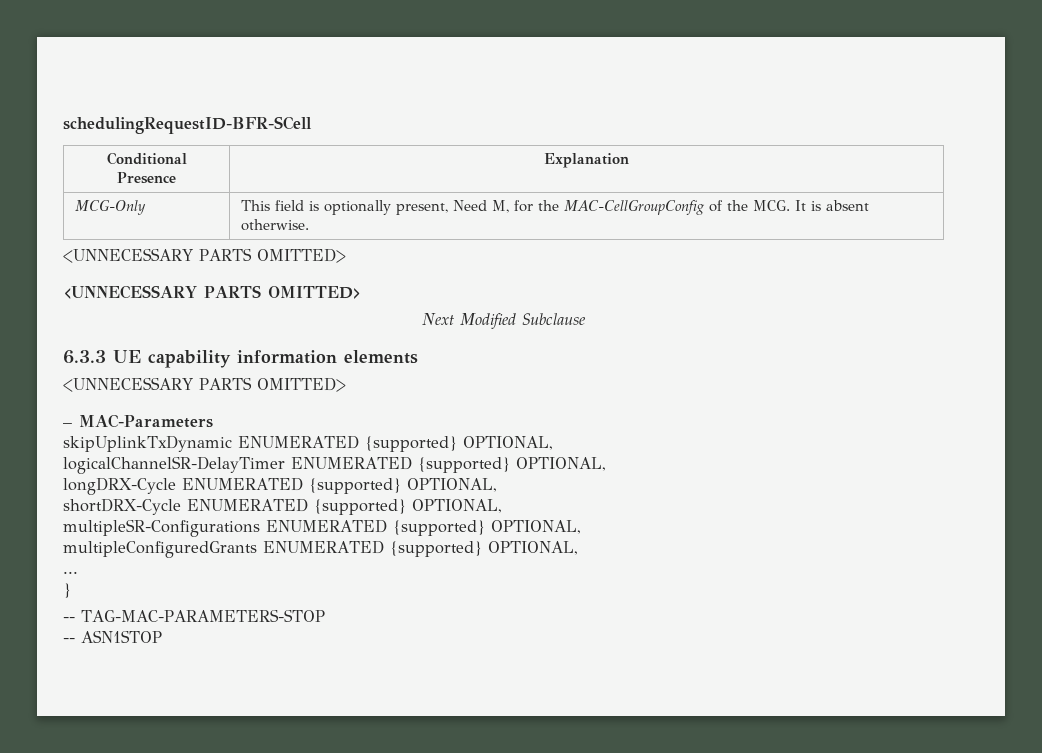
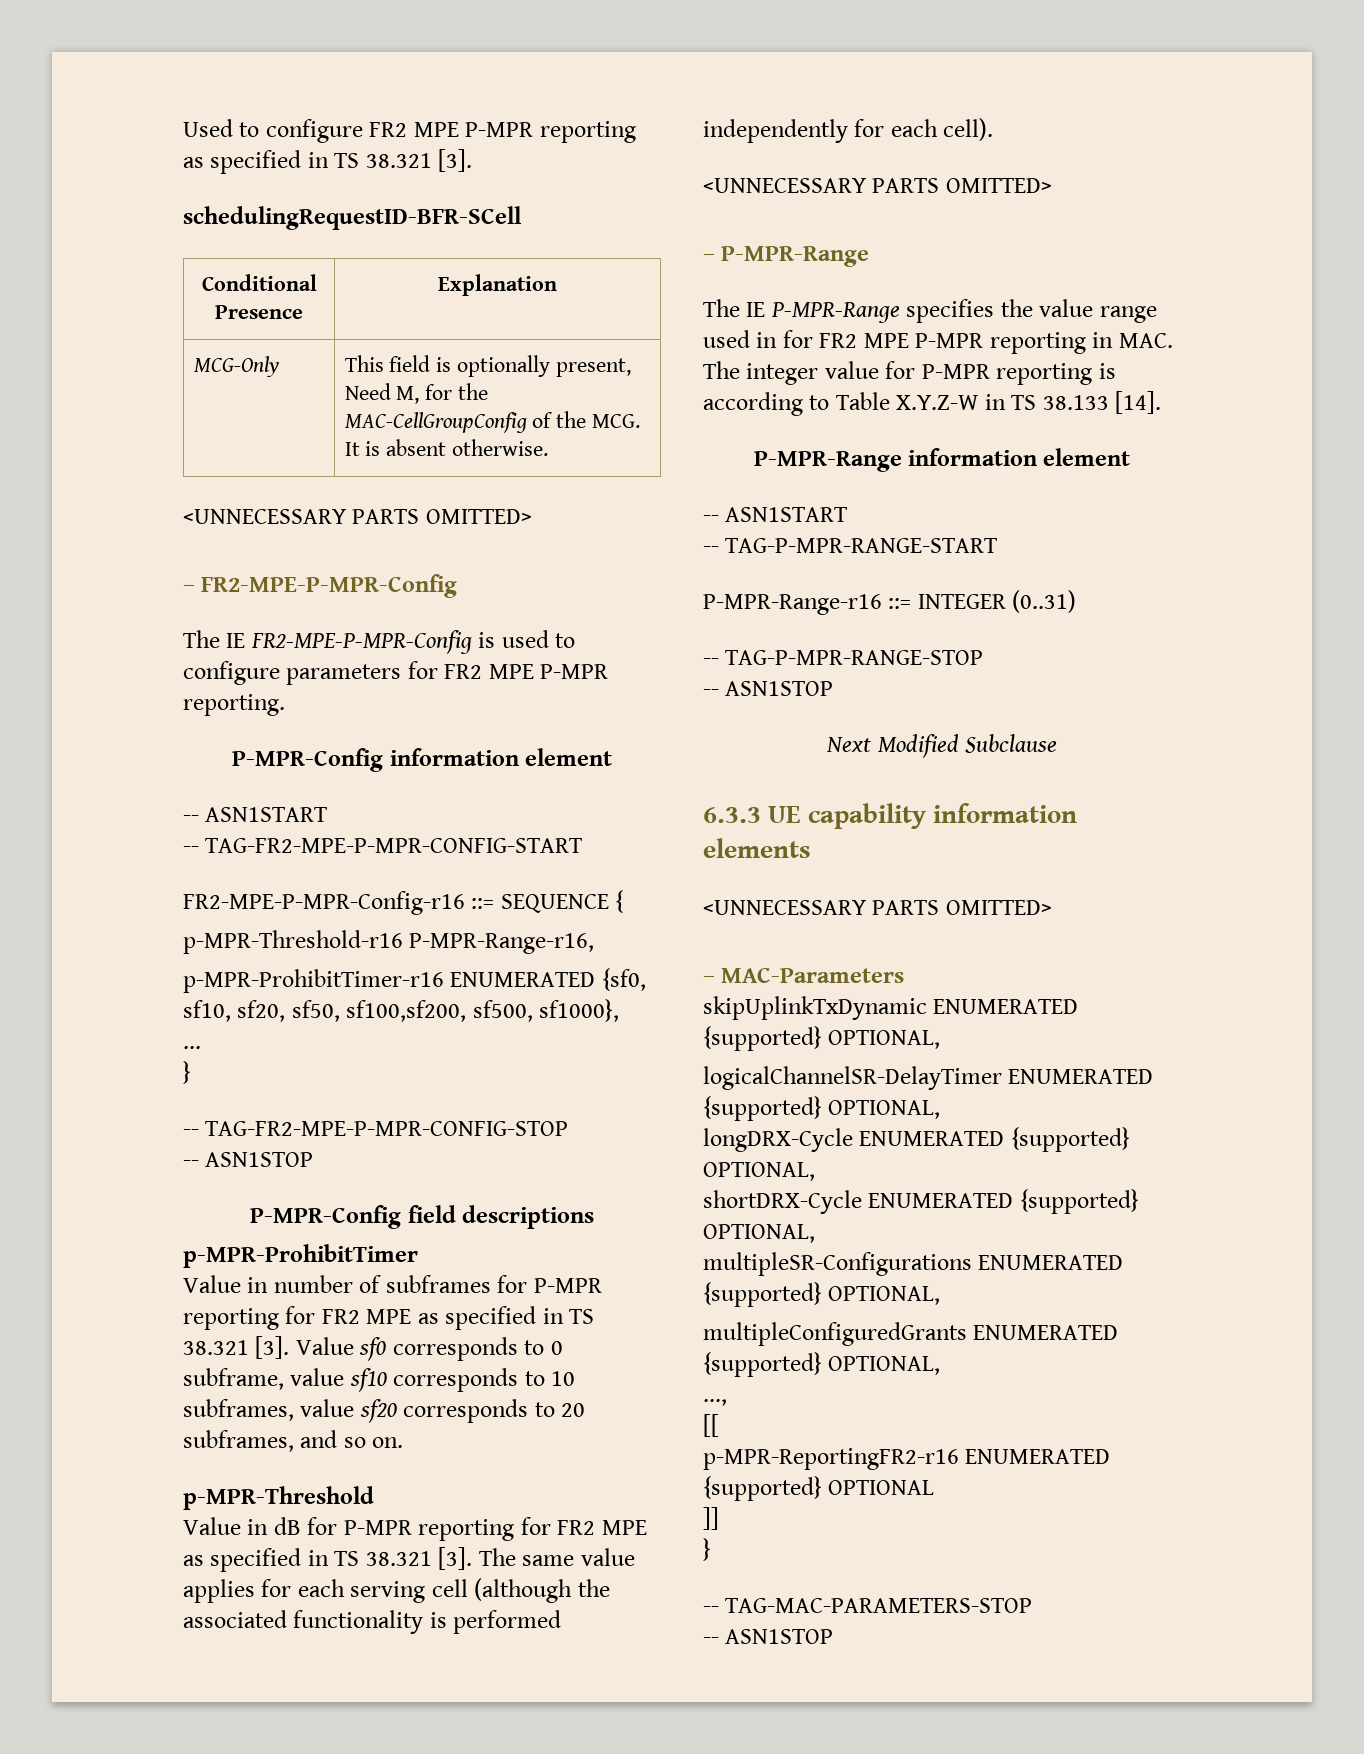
(63, 125) none -> [183,119,636,143] [183,149,473,174] Used to configure FR2 MPE P-MPR reporting as specified in TS 38.321 [3]. //
[63,285,361,299] <UNNECESSARY PARTS OMITTED> -> [183,574,458,598] [183,630,576,654] [183,661,609,685] [183,694,285,716] [232,748,612,772] [183,807,328,822] [183,838,583,853] [183,890,624,915] [183,930,595,954] [183,968,646,993] [183,999,620,1022] [183,1046,201,1049] [183,1061,191,1084] [183,1121,569,1136] [183,1152,314,1167] [250,1205,594,1229] [183,1244,418,1268] [183,1275,602,1293] [183,1306,595,1330] [183,1336,563,1361] [183,1368,576,1392] [183,1399,586,1423] [183,1430,404,1452] [183,1486,374,1510] [183,1517,647,1541] [183,1547,635,1572] [183,1578,610,1603] [183,1610,562,1634] [703,118,994,143] [703,178,1052,193] [703,246,870,267] [703,299,1157,323] [703,330,1173,354] [703,361,1116,385] [703,391,1162,416] [753,448,1131,472] [703,507,848,522] [703,538,998,553] [703,590,1077,615] [703,650,984,665] [703,681,834,696] – FR2-MPE-P-MPR-Config // The IE FR2-MPE-P-MPR-Config is used to configure parameters for FR2 MPE P-MPR reporting. // P-MPR-Config information element // -- ASN1START // -- TAG-FR2-MPE-P-MPR-CONFIG-START // FR2-MPE-P-MPR-Config-r16 ::= SEQUENCE { // p-MPR-Threshold-r16 P-MPR-Range-r16, // p-MPR-ProhibitTimer-r16 ENUMERATED {sf0, sf10, sf20, sf50, sf100,sf200, sf500, sf1000}, // ... // } // -- TAG-FR2-MPE-P-MPR-CONFIG-STOP // -- ASN1STOP // P-MPR-Config field descriptions // p-MPR-ProhibitTimer // Value in number of subframes for P-MPR reporting for FR2 MPE as specified in TS 38.321 [3]. Value sf0 corresponds to 0 subframe, value sf10 corresponds to 10 subframes, value sf20 corresponds to 20 subframes, and so on. // p-MPR-Threshold // Value in dB for P-MPR reporting for FR2 MPE as specified in TS 38.321 [3]. The same value applies for each serving cell (although the associated functionality is performed independently for each cell). // <UNNECESSARY PARTS OMITTED> // – P-MPR-Range // The IE P-MPR-Range specifies the value range used in for FR2 MPE P-MPR reporting in MAC. The integer value for P-MPR reporting is according to Table X.Y.Z-W in TS 38.133 [14]. // P-MPR-Range information element // -- ASN1START // -- TAG-P-MPR-RANGE-START // P-MPR-Range-r16 ::= INTEGER (0..31) // -- TAG-P-MPR-RANGE-STOP // -- ASN1STOP
[63,571,78,574] ... -> [703,1399,727,1406] [703,1414,719,1437] [703,1448,1111,1470] [703,1476,935,1501] [703,1507,719,1530] ..., // [[ // p-MPR-ReportingFR2-r16 ENUMERATED {supported} OPTIONAL // ]]

